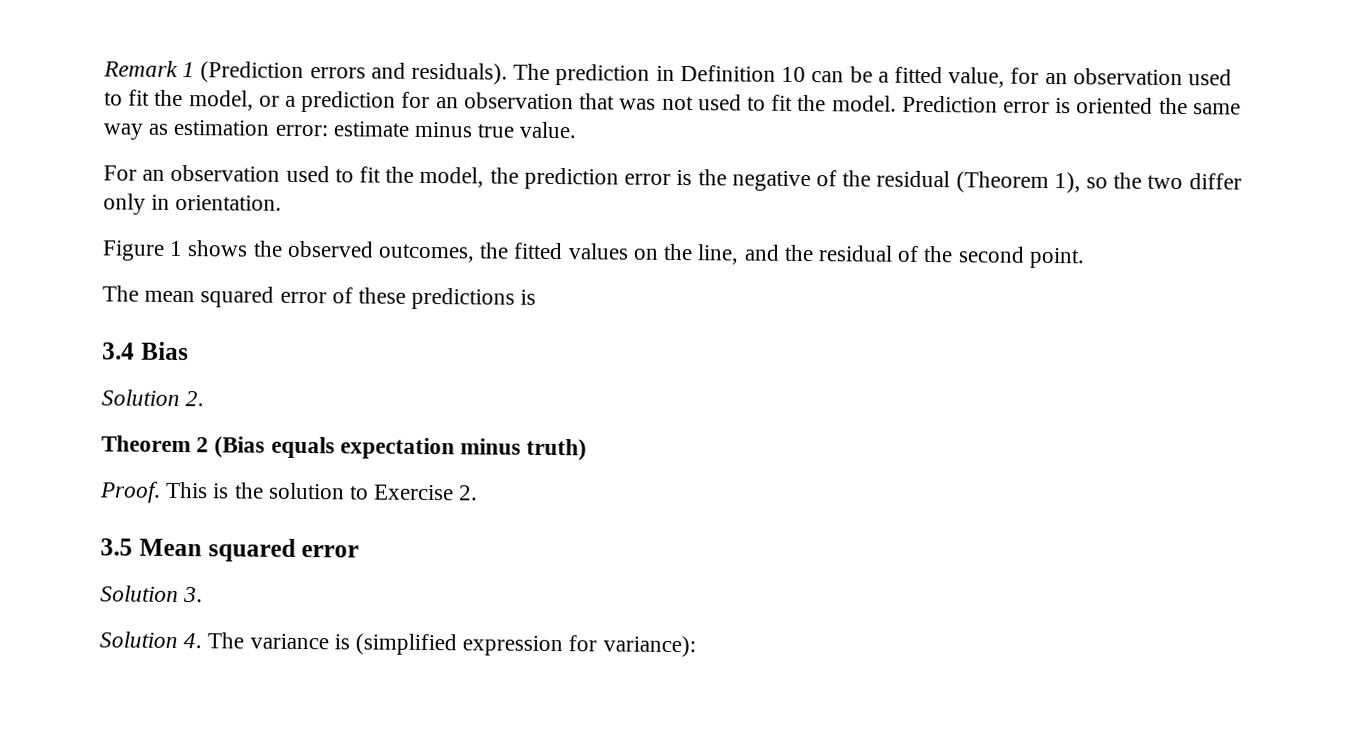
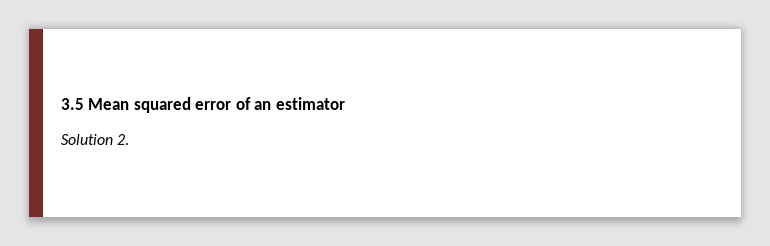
[103,60,1232,88] [104,89,1241,115] [103,119,578,140] [103,164,1242,194] [103,193,283,215] [102,240,1085,269] [102,285,537,310] [102,341,189,361] [101,389,205,407] [101,435,588,461] [99,481,479,503] [100,538,360,562] [100,585,204,603] [99,631,696,658] Remark 1 (Prediction errors and residuals). The prediction in Definition 10 can be a fitted value, for an observation used to fit the model, or a prediction for an observation that was not used to fit the model. Prediction error is oriented the same way as estimation error: estimate minus true value. // For an observation used to fit the model, the prediction error is the negative of the residual (Theorem 1), so the two differ only in orientation. // Figure 1 shows the observed outcomes, the fitted values on the line, and the residual of the second point. // The mean squared error of these predictions is // 3.4 Bias // Solution 2. // Theorem 2 (Bias equals expectation minus truth) // Proof. This is the solution to Exercise 2. // 3.5 Mean squared error // Solution 3. // Solution 4. The variance is (simplified expression for variance): -> [61,97,345,113] [61,134,130,145] 3.5 Mean squared error of an estimator // Solution 2.

